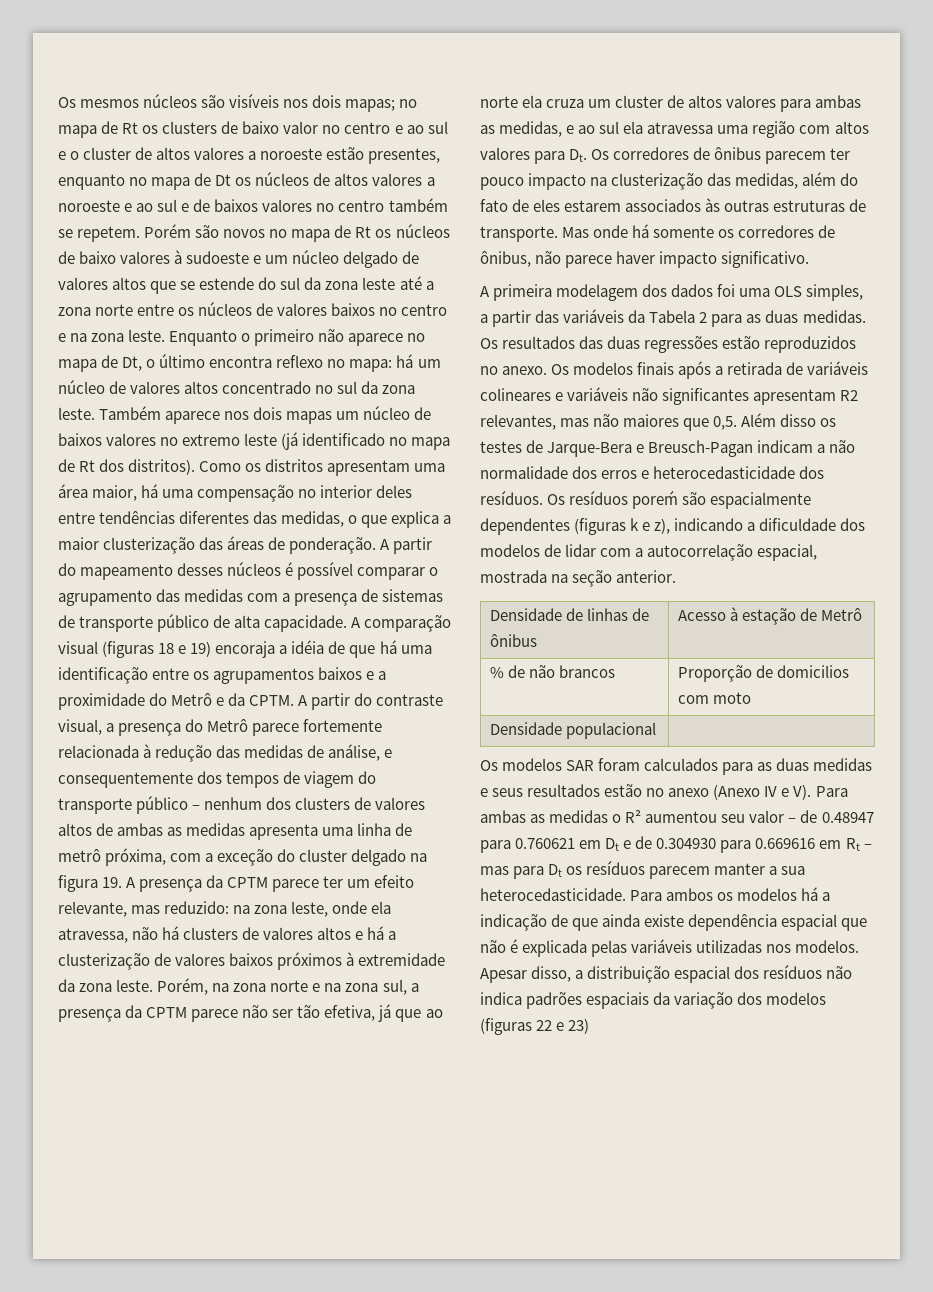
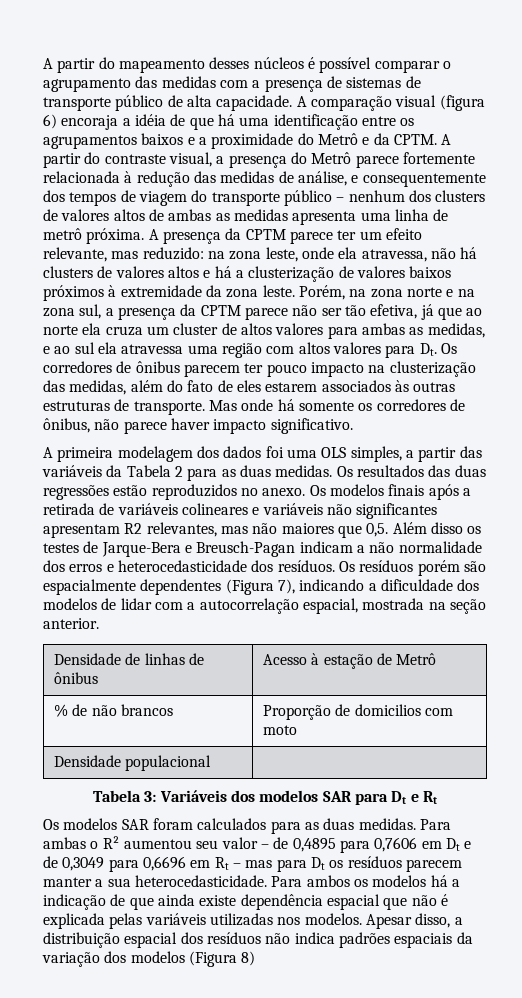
[58,94,418,112] [58,121,448,138] [58,147,441,164] [58,172,435,190] [58,198,448,212] [58,224,450,242] [58,250,420,268] [58,276,434,294] [58,302,448,316] [58,329,426,346] [58,354,441,372] [58,380,416,394] [58,406,432,424] [58,432,451,450] [58,459,446,476] [58,484,413,502] [58,511,452,528] [58,536,377,554] Os mesmos núcleos são visíveis nos dois mapas; no mapa de Rt os clusters de baixo valor no centro e ao sul e o cluster de altos valores a noroeste estão presentes, enquanto no mapa de Dt os núcleos de altos valores a noroeste e ao sul e de baixos valores no centro também se repetem. Porém são novos no mapa de Rt os núcleos de baixo valores à sudoeste e um núcleo delgado de valores altos que se estende do sul da zona leste até a zona norte entre os núcleos de valores baixos no centro e na zona leste. Enquanto o primeiro não aparece no mapa de Dt, o último encontra reflexo no mapa: há um núcleo de valores altos concentrado no sul da zona leste. Também aparece nos dois mapas um núcleo de baixos valores no extremo leste (já identificado no mapa de Rt dos distritos). Como os distritos apresentam uma área maior, há uma compensação no interior deles entre tendências diferentes das medidas, o que explica a maior clusterização das áreas de ponderação. -> (43, 63) none
[102,641,212,658] (figuras 18 e 19) -> [439,95,485,111] [43,114,57,129] (figura 6)
[105,848,428,866] [58,875,123,892] próxima, com a exceção do cluster delgado na figura 19. -> [86,228,145,244] próxima.
[632,491,679,509] poreḿ -> [417,560,460,576] porém
[574,518,671,535] (figuras k e z), -> [225,579,295,595] (Figura 7),
(657, 730) none -> [93,790,437,805] // Tabela 3: Variáveis dos modelos SAR para Dt e Rt
[813,758,873,771] [480,784,848,800] [480,810,609,823] medidas e seus resultados estão no anexo (Anexo IV e V). Para ambas as medidas -> [358,818,451,830] [43,837,86,849] medidas. Para ambas
[821,812,874,823] [480,838,576,853] 0.48947 para 0.760621 -> [292,837,418,853] 0,4895 para 0,7606
[656,838,816,853] 0.304930 para 0.669616 -> [62,856,186,872] 0,3049 para 0,6696
[480,1018,590,1035] (figuras 22 e 23) -> [188,951,256,967] (Figura 8)

